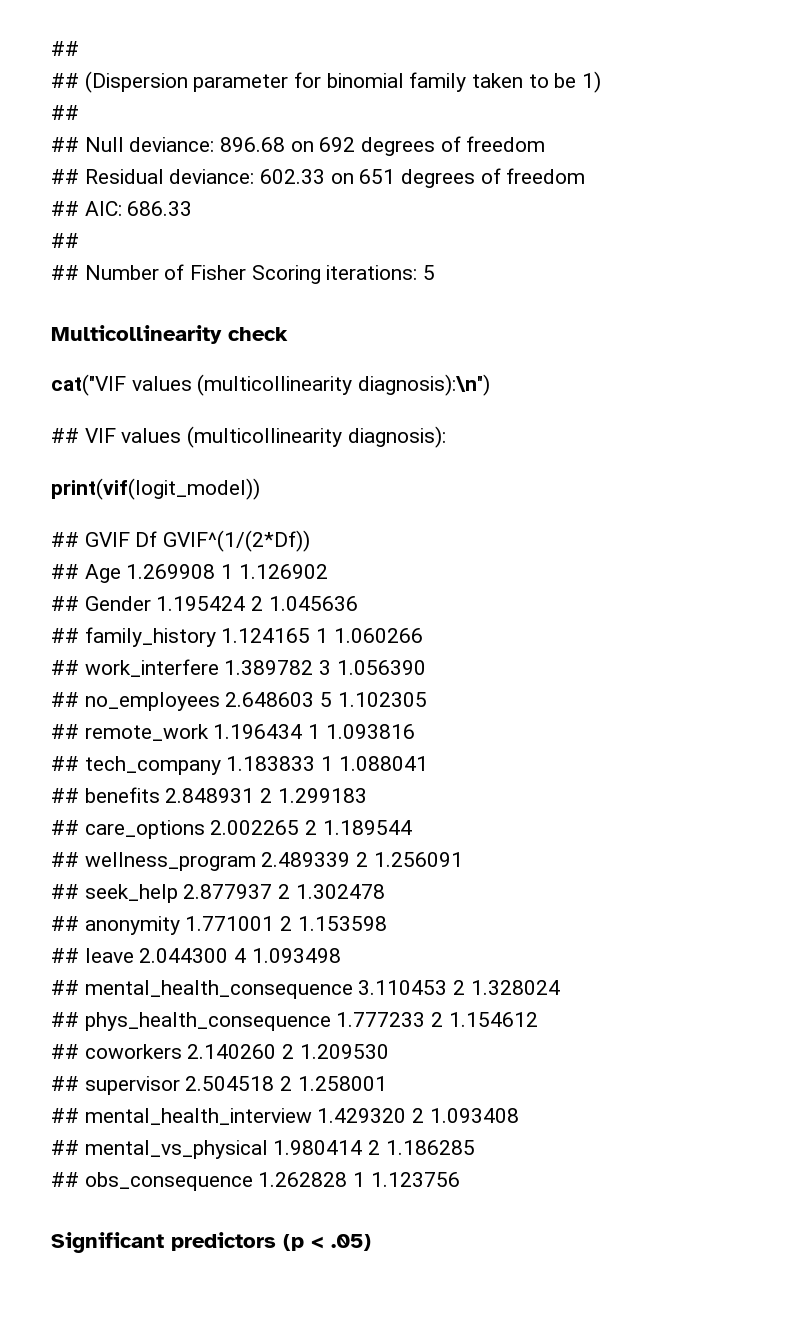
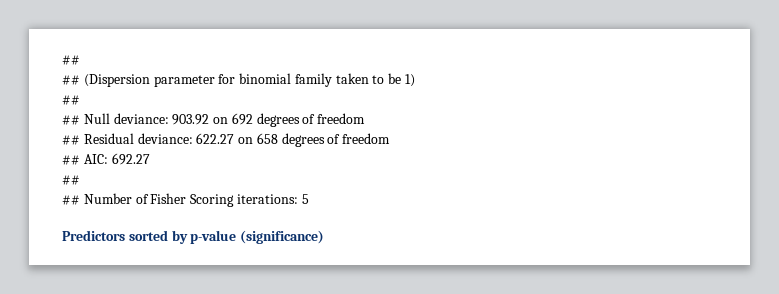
[220,137,286,152] 896.68 -> [172,114,210,125] 903.92
[260,169,396,184] 602.33 on 651 -> [196,133,278,144] 622.27 on 658
[127,201,193,216] 686.33 -> [111,153,150,165] 692.27
[51,325,288,344] [51,374,491,396] [51,426,446,448] [51,478,260,500] [51,530,311,552] [51,564,328,583] [51,596,358,611] [51,627,423,647] [51,659,426,677] [51,692,427,711] [51,724,415,741] [51,756,428,775] [51,787,367,803] [51,820,412,839] [51,852,463,871] [51,884,385,903] [51,916,387,935] [51,948,341,963] [51,980,560,999] [51,1012,538,1031] [51,1044,389,1059] [51,1076,387,1095] [51,1108,519,1125] [51,1140,475,1159] [51,1172,460,1191] [51,1232,371,1253] Multicollinearity check // cat("VIF values (multicollinearity diagnosis):\n") // ## VIF values (multicollinearity diagnosis): // print(vif(logit_model)) // ## GVIF Df GVIF^(1/(2*Df)) // ## Age 1.269908 1 1.126902 // ## Gender 1.195424 2 1.045636 // ## family_history 1.124165 1 1.060266 // ## work_interfere 1.389782 3 1.056390 // ## no_employees 2.648603 5 1.102305 // ## remote_work 1.196434 1 1.093816 // ## tech_company 1.183833 1 1.088041 // ## benefits 2.848931 2 1.299183 // ## care_options 2.002265 2 1.189544 // ## wellness_program 2.489339 2 1.256091 // ## seek_help 2.877937 2 1.302478 // ## anonymity 1.771001 2 1.153598 // ## leave 2.044300 4 1.093498 // ## mental_health_consequence 3.110453 2 1.328024 // ## phys_health_consequence 1.777233 2 1.154612 // ## coworkers 2.140260 2 1.209530 // ## supervisor 2.504518 2 1.258001 // ## mental_health_interview 1.429320 2 1.093408 // ## mental_vs_physical 1.980414 2 1.186285 // ## obs_consequence 1.262828 1 1.123756 // Significant predictors (p < .05) -> [62,230,325,244] Predictors sorted by p-value (significance)

